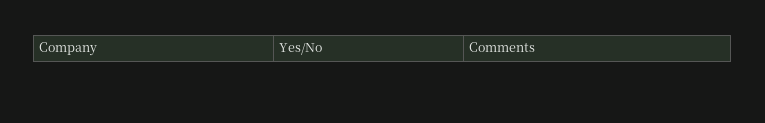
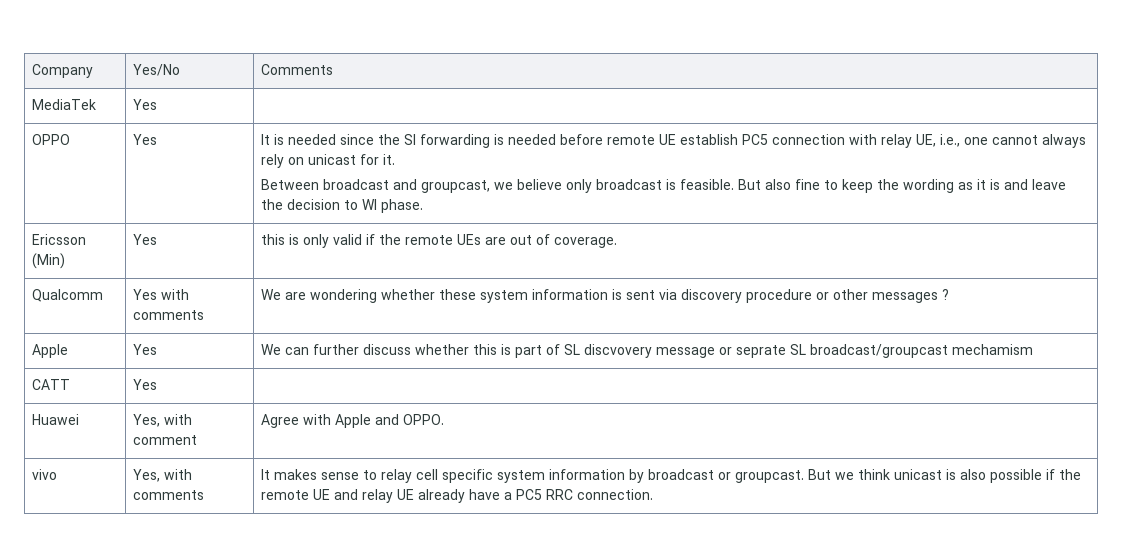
(536, 47) none -> [32,99,97,110] [133,99,158,110] [32,134,71,145] [133,134,158,145] [261,134,1087,148] [261,154,396,168] [261,179,1067,193] [261,199,424,213] [32,234,87,245] [32,253,66,269] [133,234,158,245] [261,234,618,248] [32,289,104,302] [133,289,190,300] [133,310,205,320] [261,289,950,303] [32,344,69,358] [133,344,158,355] [261,344,1034,358] [32,379,71,390] [133,379,158,390] [32,414,80,425] [133,414,193,427] [133,435,198,445] [261,414,445,428] [32,469,58,480] [133,469,193,482] [133,490,205,500] [261,469,1082,483] [261,489,654,503] // MediaTek | Yes | // OPPO | Yes | It is needed since the SI forwarding is needed before remote UE establish PC5 connection with relay UE, i.e., one cannot always rely on unicast for it. // Between broadcast and groupcast, we believe only broadcast is feasible. But also fine to keep the wording as it is and leave the decision to WI phase. // Ericsson (Min) | Yes | this is only valid if the remote UEs are out of coverage. // Qualcomm | Yes with comments | We are wondering whether these system information is sent via discovery procedure or other messages ? // Apple | Yes | We can further discuss whether this is part of SL discvovery message or seprate SL broadcast/groupcast mechamism // CATT | Yes | // Huawei | Yes, with comment | Agree with Apple and OPPO. // vivo | Yes, with comments | It makes sense to relay cell specific system information by broadcast or groupcast. But we think unicast is also possible if the remote UE and relay UE already have a PC5 RRC connection.

